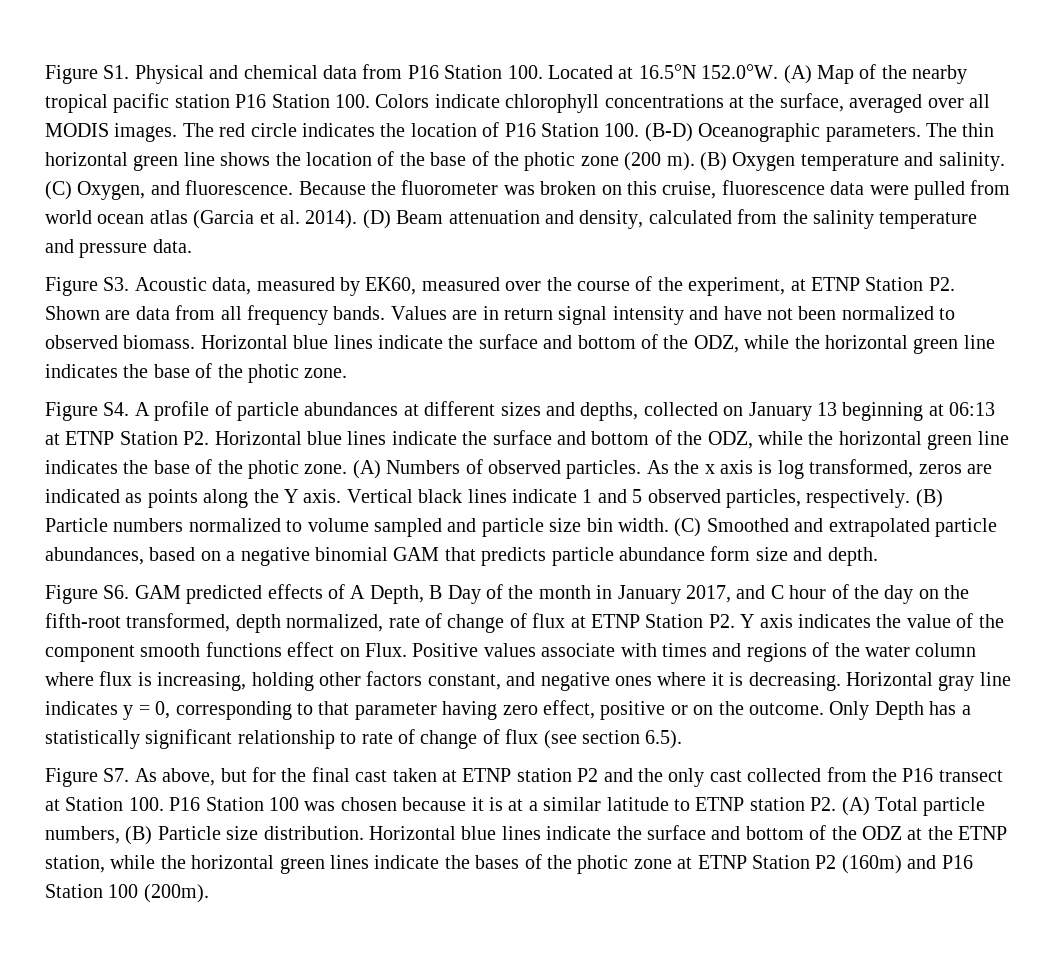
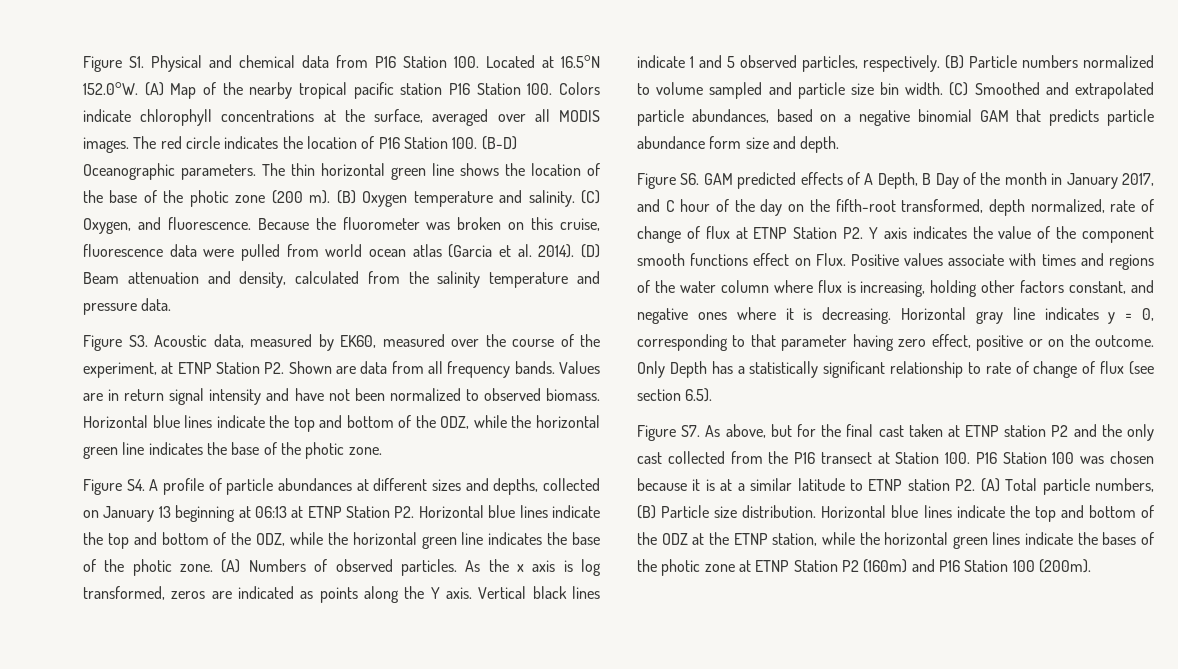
[478,334,538,349] surface -> [293,416,315,432] top
[492,430,552,445] surface -> [107,533,129,549] top
[646,825,706,840] surface -> [1034,506,1056,522] top

